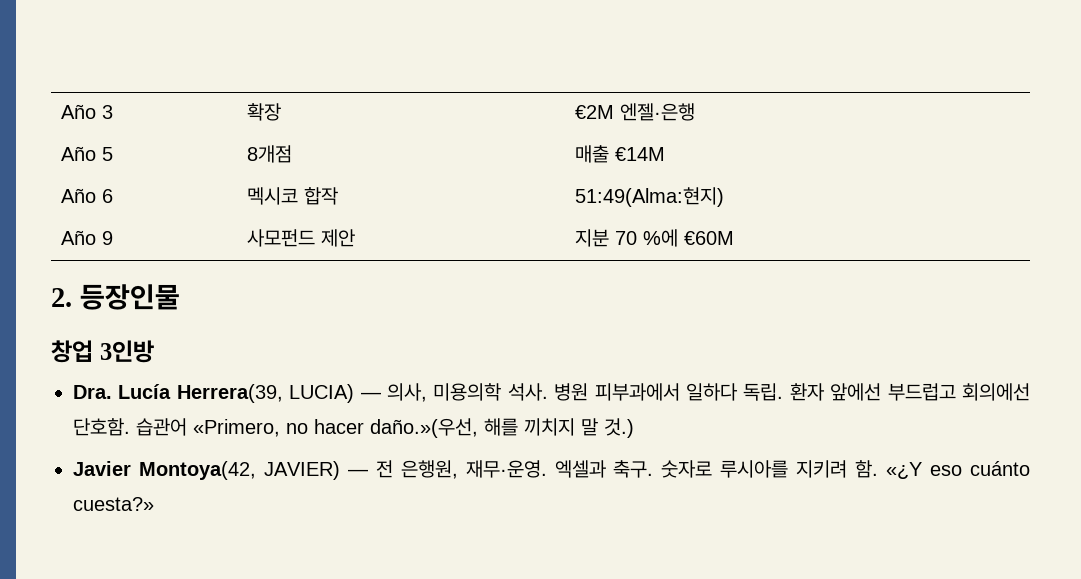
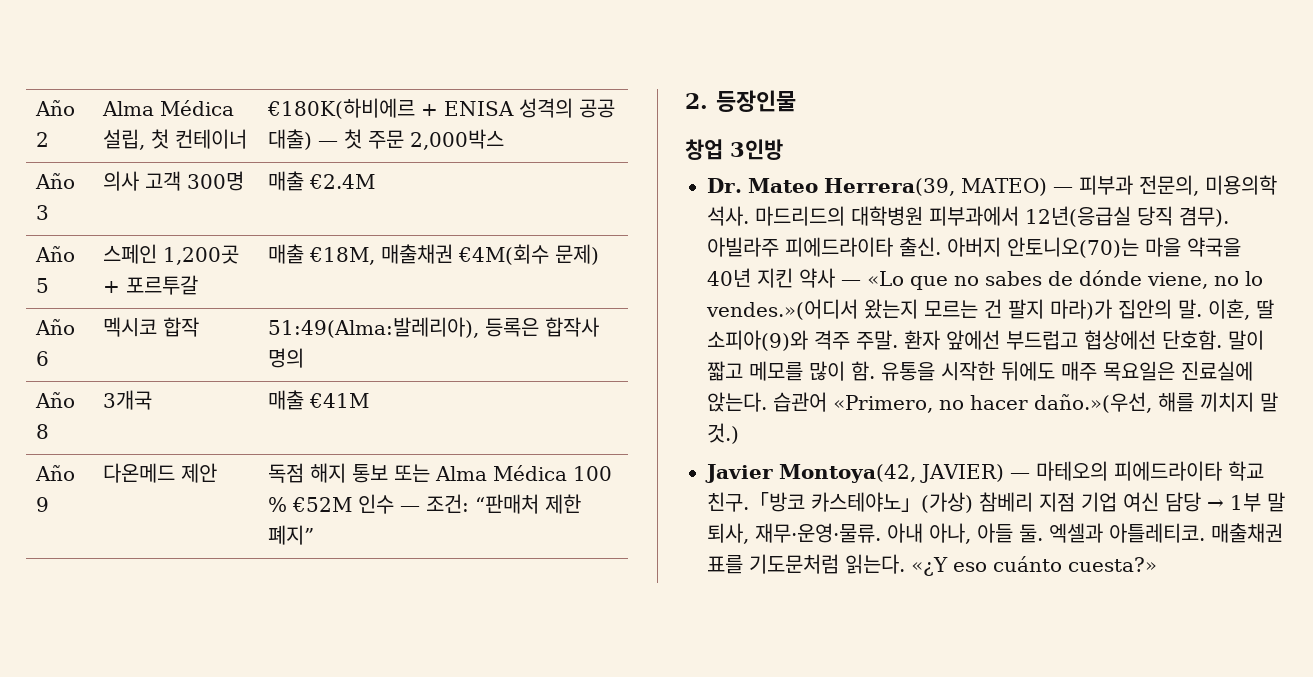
[60,104,113,119] [246,103,281,121] [574,103,695,121] [60,146,113,161] [246,145,292,163] [574,145,665,163] [60,188,113,203] [246,187,338,205] [574,187,724,207] Año 3 | 확장 | €2M 엔젤·은행 // Año 5 | 8개점 | 매출 €14M // Año 6 | 멕시코 합작 | 51:49(Alma:현지) -> [35,100,76,116] [36,132,50,147] [102,100,235,116] [103,129,248,150] [267,98,616,119] [268,129,505,150] [35,173,76,189] [36,205,50,220] [103,171,245,191] [268,171,376,191] [35,246,76,262] [36,278,50,293] [103,244,240,265] [103,275,199,295] [268,244,600,265] [35,319,76,335] [36,351,50,366] [103,317,200,337] [268,317,600,338] [268,348,305,368] [35,392,76,408] [36,424,50,439] [103,390,153,410] [268,390,370,410] Año 2 | Alma Médica 설립, 첫 컨테이너 | €180K(하비에르 + ENISA 성격의 공공 대출) — 첫 주문 2,000박스 // Año 3 | 의사 고객 300명 | 매출 €2.4M // Año 5 | 스페인 1,200곳 + 포르투갈 | 매출 €18M, 매출채권 €4M(회수 문제) // Año 6 | 멕시코 합작 | 51:49(Alma:발레리아), 등록은 합작사 명의 // Año 8 | 3개국 | 매출 €41M
[246,229,315,247] 사모펀드 -> [103,463,176,483] 다온메드
[574,229,734,247] [51,284,180,310] [51,340,154,363] [73,383,1030,403] [73,418,130,436] 지분 70 %에 €60M // 2. 등장인물 // 창업 3인방 // Dra. Lucía Herrera(39, LUCIA) — 의사, 미용의학 석사. 병원 피부과에서 일하다 독립. 환자 앞에선 부드럽고 회의에선 단호함. -> [268,463,613,483] [268,494,582,514] [268,525,315,545] [685,90,796,112] [685,139,783,160] [707,175,1277,196] [707,206,1229,227] [707,237,1241,258] [707,268,1263,290] [706,299,1274,320] [707,330,1264,351] [707,361,1253,381] [707,392,767,412] 독점 해지 통보 또는 Alma Médica 100 % €52M 인수 — 조건: “판매처 제한 폐지” // 2. 등장인물 // 창업 3인방 // Dr. Mateo Herrera(39, MATEO) — 피부과 전문의, 미용의학 석사. 마드리드의 대학병원 피부과에서 12년(응급실 당직 겸무). 아빌라주 피에드라이타 출신. 아버지 안토니오(70)는 마을 약국을 40년 지킨 약사 — «Lo que no sabes de dónde viene, no lo vendes.»(어디서 왔는지 모르는 건 팔지 마라)가 집안의 말. 이혼, 딸 소피아(9)와 격주 주말. 환자 앞에선 부드럽고 협상에선 단호함. 말이 짧고 메모를 많이 함. 유통을 시작한 뒤에도 매주 목요일은 진료실에 앉는다.
[375,460,879,479] 전 은행원, 재무·운영. 엑셀과 축구. 숫자로 루시아를 지키려 함. -> [1035,461,1264,481] [707,492,1285,513] [707,523,1283,544] [707,554,905,574] 마테오의 피에드라이타 학교 친구.「방코 카스테야노」(가상) 참베리 지점 기업 여신 담당 → 1부 말 퇴사, 재무·운영·물류. 아내 아나, 아들 둘. 엑셀과 아틀레티코. 매출채권 표를 기도문처럼 읽는다.

